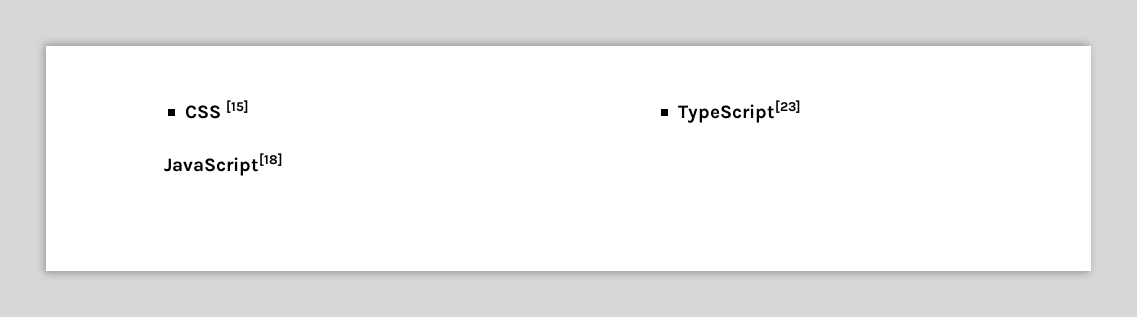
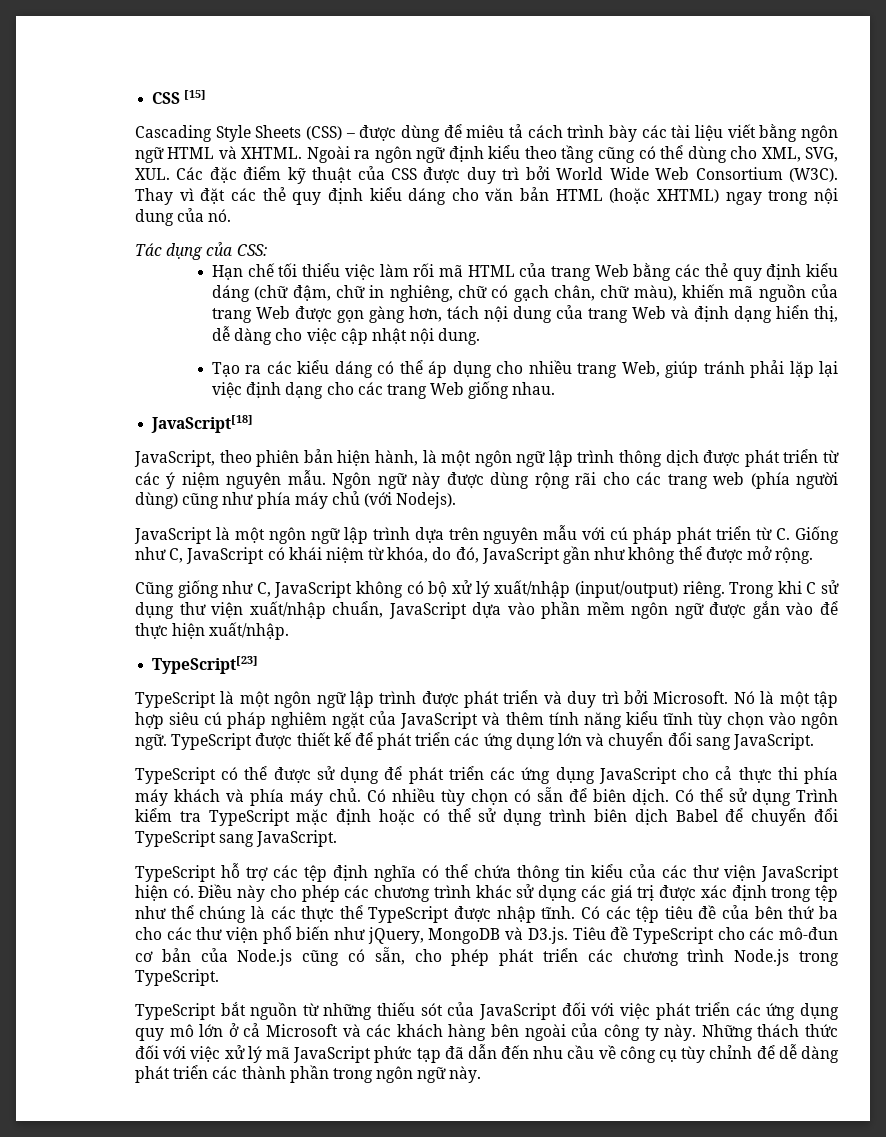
[163,153,283,176] [677,100,801,123] JavaScript[18] // TypeScript[23] -> [134,124,838,142] [134,145,839,163] [134,166,839,184] [134,187,838,205] [134,208,232,226] [134,242,267,260] [211,263,838,281] [211,284,838,302] [211,305,838,323] [211,326,481,345] [211,360,838,378] [211,381,556,399] [151,415,254,433] [133,449,839,467] [134,470,838,489] [134,491,457,509] [133,525,840,544] [134,546,814,564] [134,580,840,598] [134,601,838,619] [134,622,290,640] [152,656,259,674] [134,690,839,708] [134,711,839,729] [134,732,814,750] [134,766,838,784] [134,787,838,806] [134,808,839,826] [134,830,338,847] [134,863,839,882] [134,884,838,902] [134,905,838,923] [134,926,839,944] [134,947,839,966] [134,969,219,986] [134,1002,840,1020] [134,1023,838,1041] [134,1044,840,1063] [134,1065,482,1083] Cascading Style Sheets (CSS) – được dùng để miêu tả cách trình bày các tài liệu viết bằng ngôn ngữ HTML và XHTML. Ngoài ra ngôn ngữ định kiểu theo tầng cũng có thể dùng cho XML, SVG, XUL. Các đặc điểm kỹ thuật của CSS được duy trì bởi World Wide Web Consortium (W3C). Thay vì đặt các thẻ quy định kiểu dáng cho văn bản HTML (hoặc XHTML) ngay trong nội dung của nó. // Tác dụng của CSS: // Hạn chế tối thiểu việc làm rối mã HTML của trang Web bằng các thẻ quy định kiểu dáng (chữ đậm, chữ in nghiêng, chữ có gạch chân, chữ màu), khiến mã nguồn của trang Web được gọn gàng hơn, tách nội dung của trang Web và định dạng hiển thị, dễ dàng cho việc cập nhật nội dung. // Tạo ra các kiểu dáng có thể áp dụng cho nhiều trang Web, giúp tránh phải lặp lại việc định dạng cho các trang Web giống nhau. // JavaScript[18] // JavaScript, theo phiên bản hiện hành, là một ngôn ngữ lập trình thông dịch được phát triển từ các ý niệm nguyên mẫu. Ngôn ngữ này được dùng rộng rãi cho các trang web (phía người dùng) cũng như phía máy chủ (với Nodejs). // JavaScript là một ngôn ngữ lập trình dựa trên nguyên mẫu với cú pháp phát triển từ C. Giống như C, JavaScript có khái niệm từ khóa, do đó, JavaScript gần như không thể được mở rộng. // Cũng giống như C, JavaScript không có bộ xử lý xuất/nhập (input/output) riêng. Trong khi C sử dụng thư viện xuất/nhập chuẩn, JavaScript dựa vào phần mềm ngôn ngữ được gắn vào để thực hiện xuất/nhập. // TypeScript[23] // TypeScript là một ngôn ngữ lập trình được phát triển và duy trì bởi Microsoft. Nó là một tập hợp siêu cú pháp nghiêm ngặt của JavaScript và thêm tính năng kiểu tĩnh tùy chọn vào ngôn ngữ. TypeScript được thiết kế để phát triển các ứng dụng lớn và chuyển đổi sang JavaScript. // TypeScript có thể được sử dụng để phát triển các ứng dụng JavaScript cho cả thực thi phía máy khách và phía máy chủ. Có nhiều tùy chọn có sẵn để biên dịch. Có thể sử dụng Trình kiểm tra TypeScript mặc định hoặc có thể sử dụng trình biên dịch Babel để chuyển đổi TypeScript sang JavaScript. // TypeScript hỗ trợ các tệp định nghĩa có thể chứa thông tin kiểu của các thư viện JavaScript hiện có. Điều này cho phép các chương trình khác sử dụng các giá trị được xác định trong tệp như thể chúng là các thực thể TypeScript được nhập tĩnh. Có các tệp tiêu đề của bên thứ ba cho các thư viện phổ biến như jQuery, MongoDB và D3.js. Tiêu đề TypeScript cho các mô-đun cơ bản của Node.js cũng có sẵn, cho phép phát triển các chương trình Node.js trong TypeScript. // TypeScript bắt nguồn từ những thiếu sót của JavaScript đối với việc phát triển các ứng dụng quy mô lớn ở cả Microsoft và các khách hàng bên ngoài của công ty này. Những thách thức đối với việc xử lý mã JavaScript phức tạp đã dẫn đến nhu cầu về công cụ tùy chỉnh để dễ dàng phát triển các thành phần trong ngôn ngữ này.

